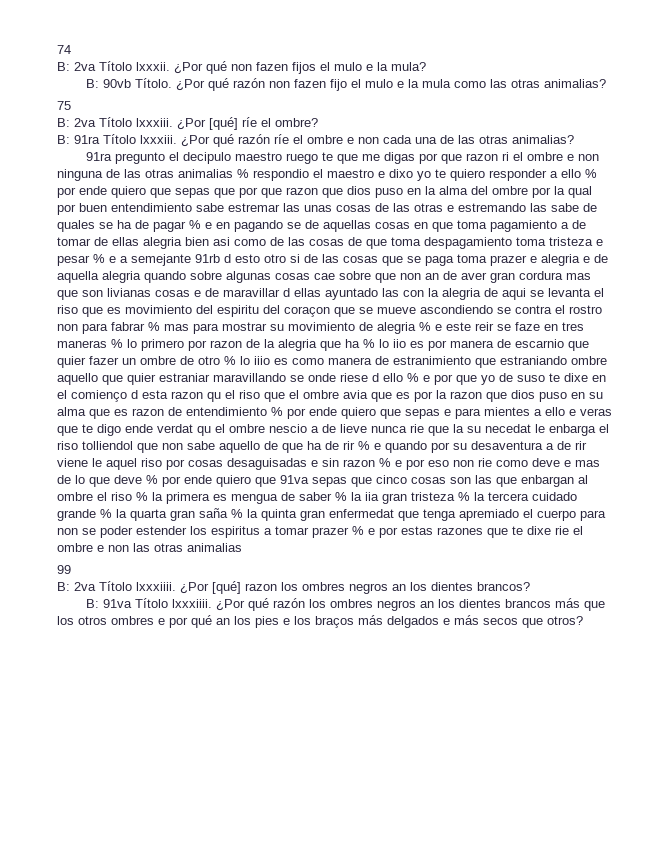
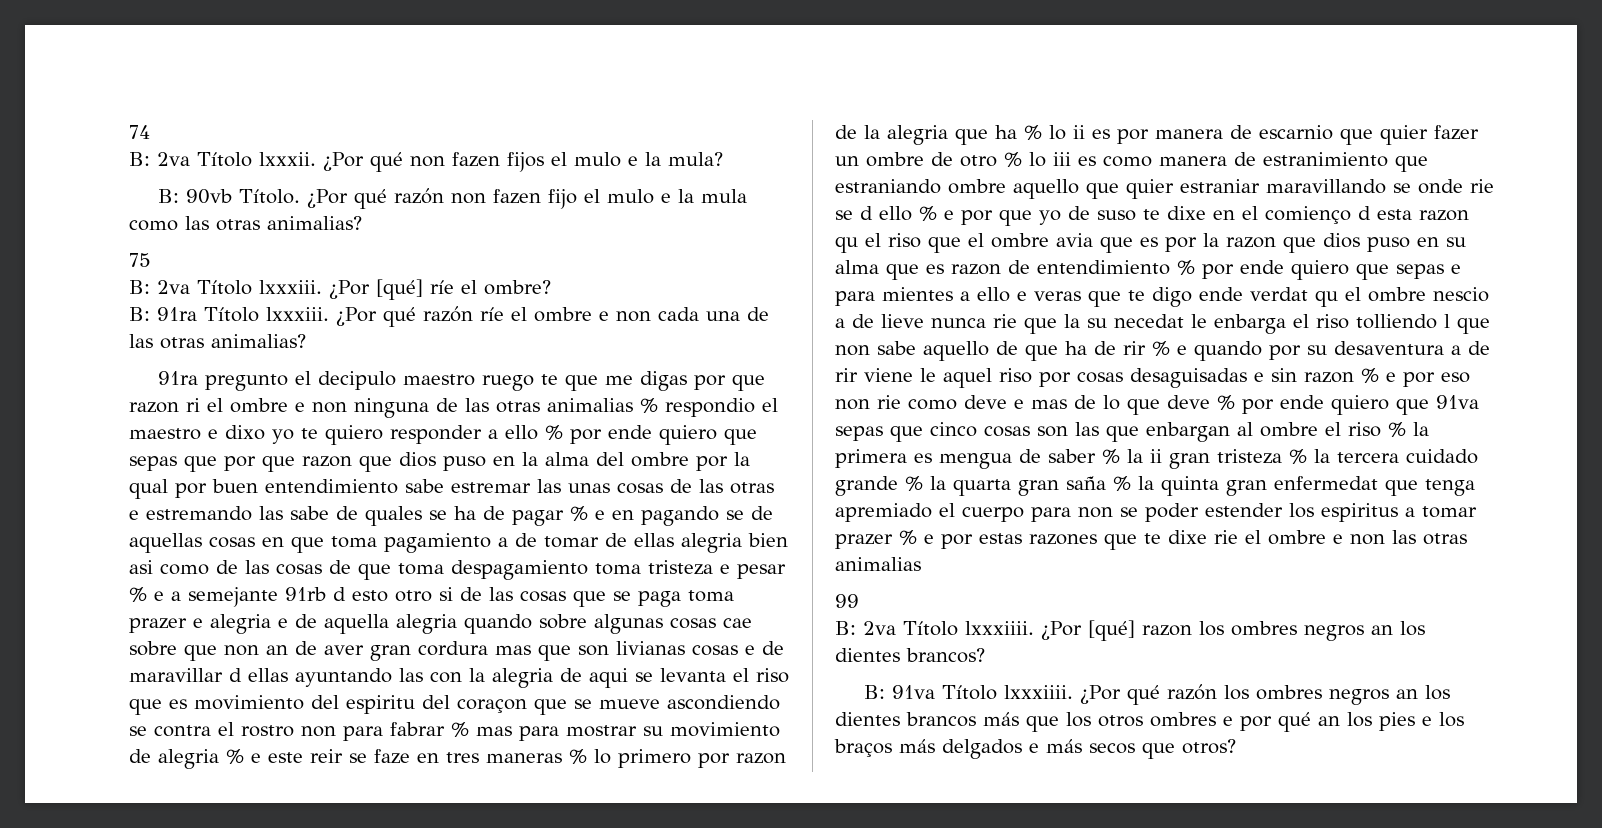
[325,288,378,300] ayuntado -> [295,668,392,687] ayuntando
[393,339,406,348] iio -> [1073,125,1085,139] ii
[254,356,270,365] iiio -> [1053,152,1071,166] iii
[340,373,368,382] riese -> [1470,179,1494,193] [835,210,853,220] rie se
[82,441,133,450] tolliendol -> [1356,314,1450,329] tolliendo l
[365,492,379,501] iia -> [1150,449,1162,463] ii

